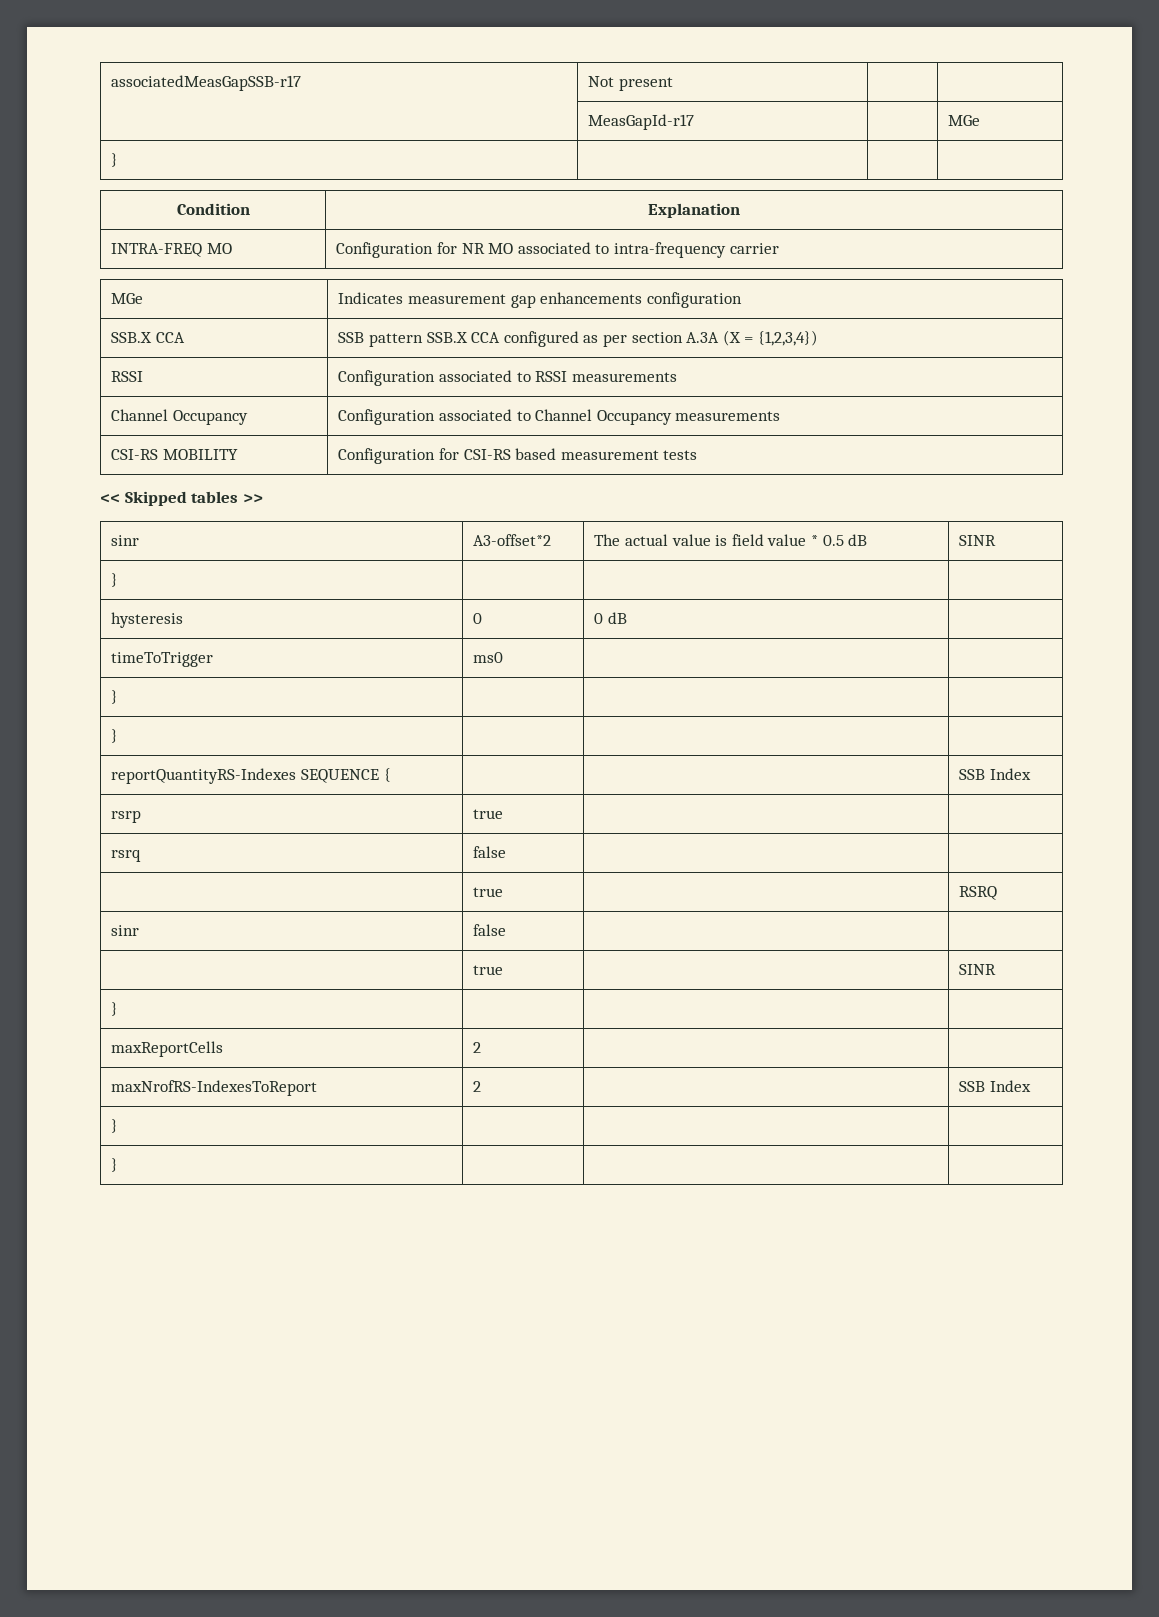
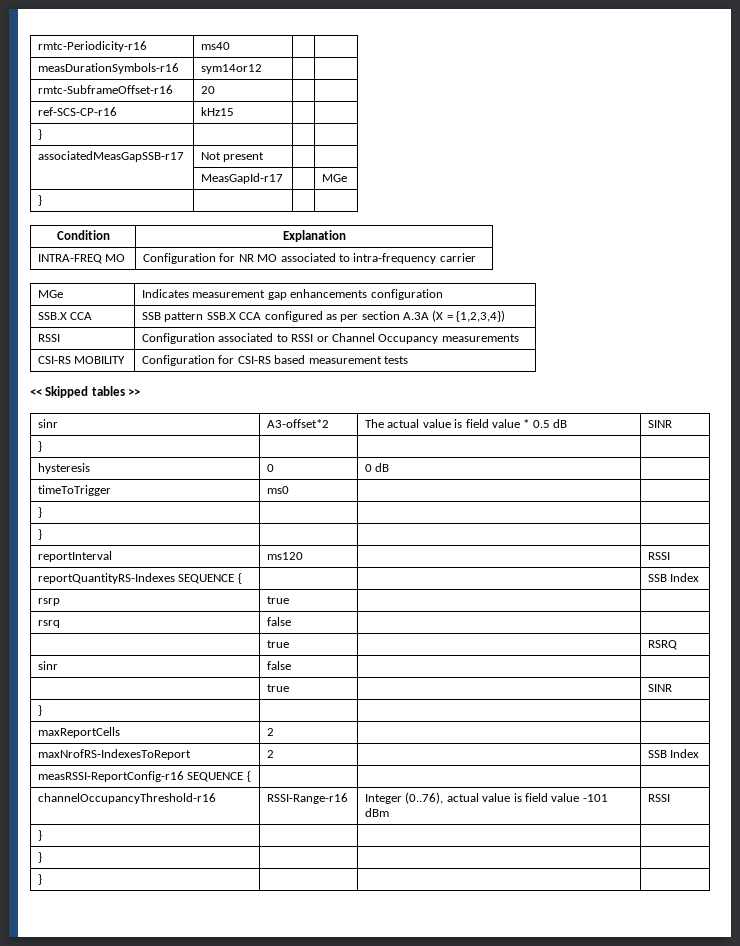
(111, 83) none -> [38,41,148,52] [201,42,231,50] [38,63,180,74] [201,64,263,74] [38,85,174,94] [201,86,216,94] [38,107,118,116] [201,107,235,116] [38,129,43,140] rmtc-Periodicity-r16 | ms40 | | // measDurationSymbols-r16 | sym14or12 | | // rmtc-SubframeOffset-r16 | 20 | | // ref-SCS-CP-r16 | kHz15 | | // } | | | //
[571,372,677,382] [111,409,249,425] [338,409,531,425] measurements // Channel Occupancy | Configuration associated to -> [316,336,329,342] or
(119, 736) none -> [38,551,113,562] [267,552,304,560] [648,552,671,560] // reportInterval | ms120 | | RSSI
[111,1119,119,1133] [111,1158,119,1172] // } | | | // } | | | -> [38,771,251,782] [38,793,217,804] [267,793,349,804] [365,792,608,804] [365,808,390,817] [648,794,671,802] [38,830,43,841] [38,852,43,863] [38,874,43,885] // measRSSI-ReportConfig-r16 SEQUENCE { | | | // channelOccupancyThreshold-r16 | RSSI-Range-r16 | Integer (0..76), actual value is field value -101 dBm | RSSI // } | | | // } | | | // } | | |

